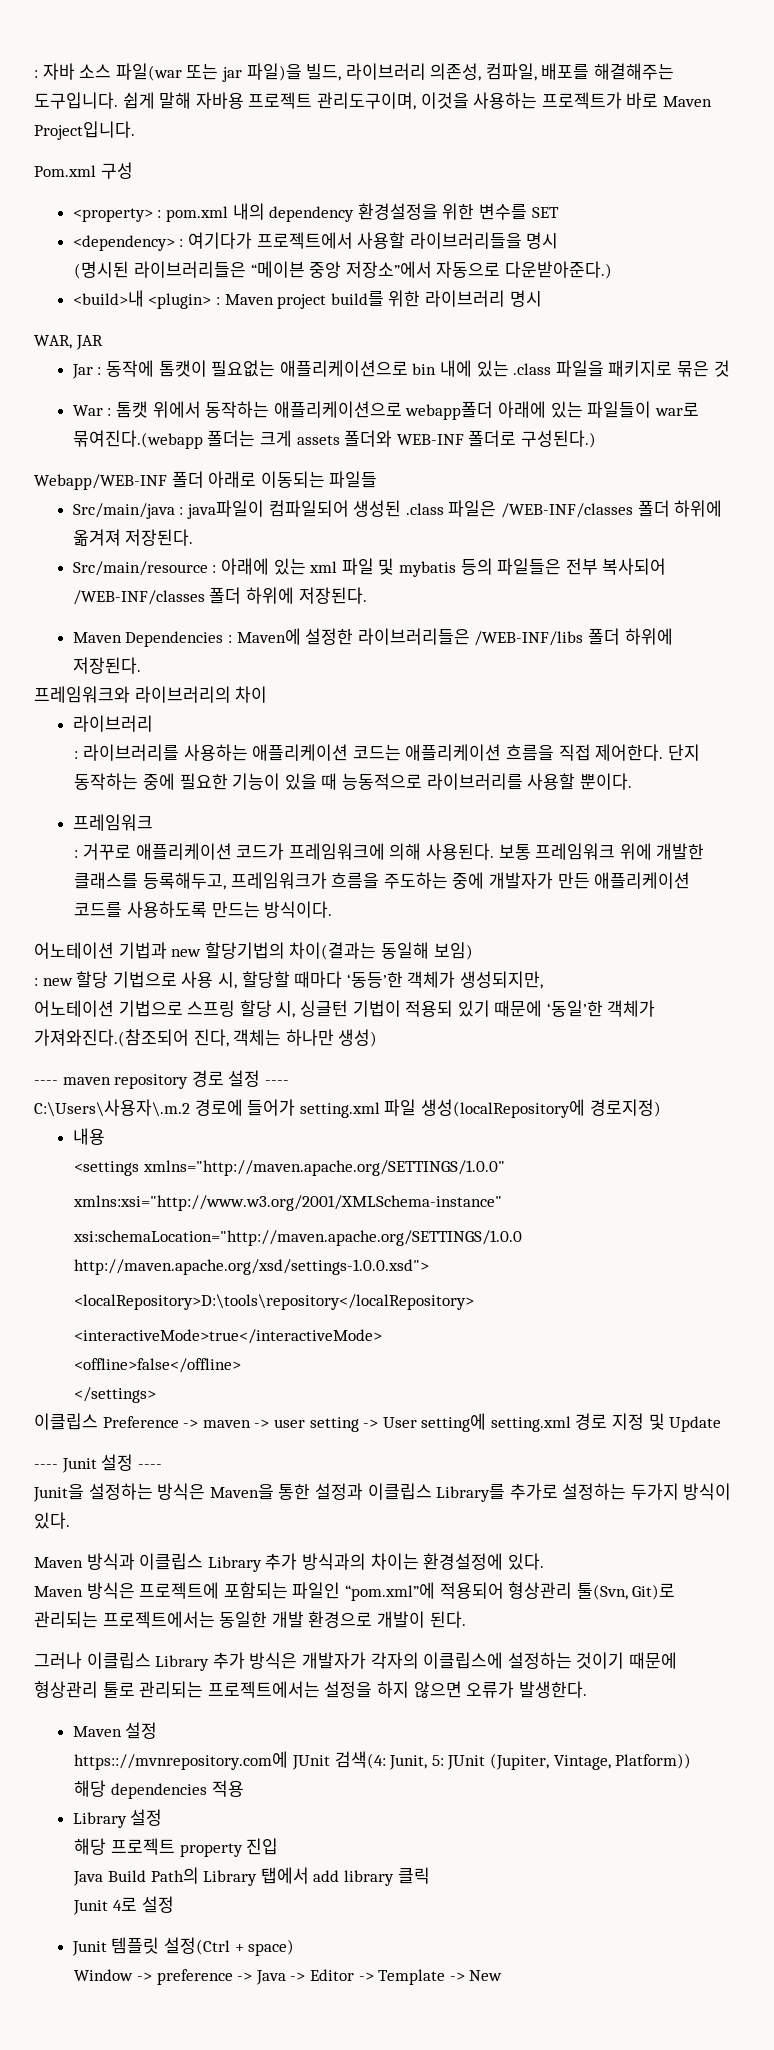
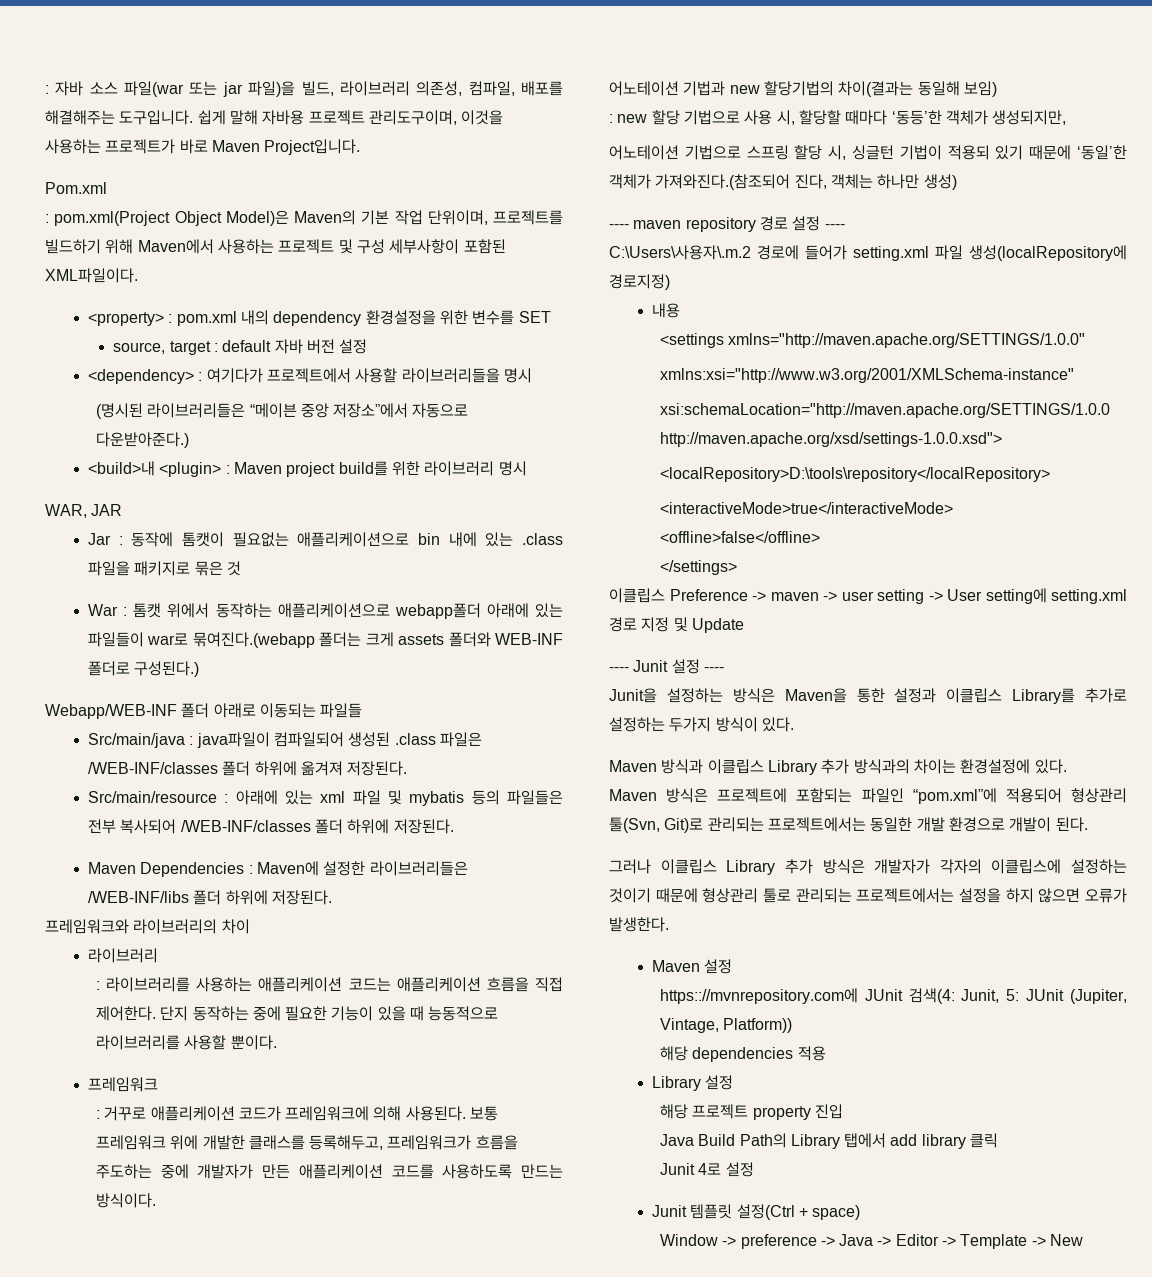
[100,162,133,179] 구성 -> [45,210,563,226] [45,239,506,254] [45,268,138,283] // : pom.xml(Project Object Model)은 Maven의 기본 작업 단위이며, 프로젝트를 빌드하기 위해 Maven에서 사용하는 프로젝트 및 구성 세부사항이 포함된 XML파일이다.
(559, 212) none -> [113,339,368,355] // source, target : default 자바 버전 설정

